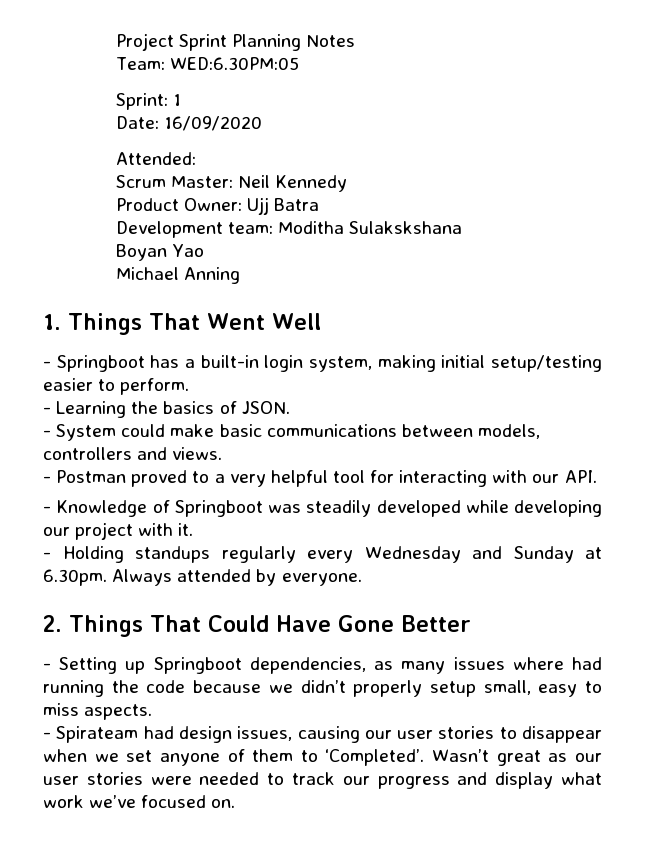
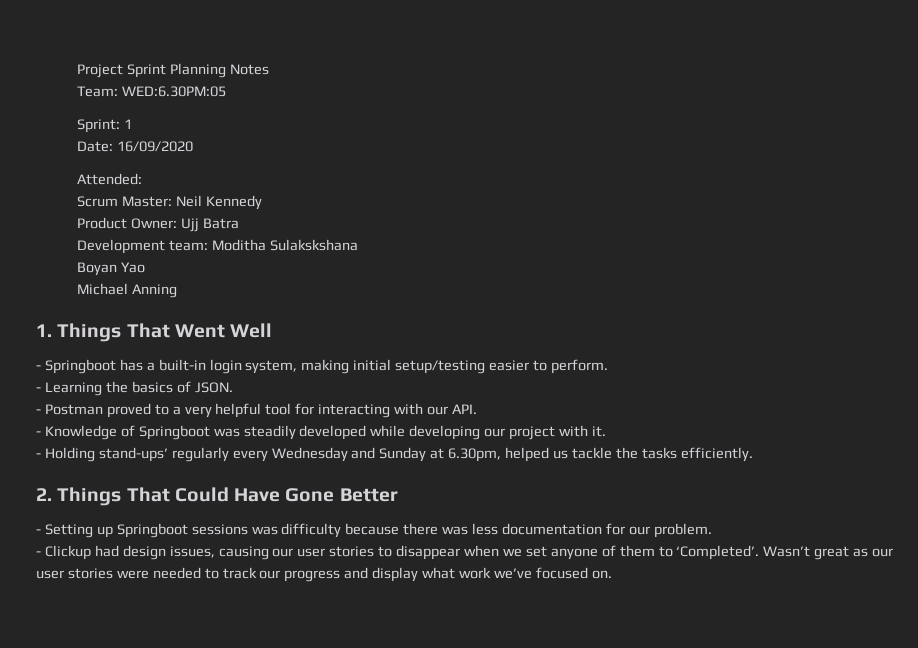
[43,424,540,441] [43,447,223,460] // - System could make basic communications between models, controllers and views. -> (233, 387) none
[135,546,211,563] standups -> [98,447,168,462] stand-ups’
[43,569,362,586] 6.30pm. Always attended by everyone. -> [448,447,753,462] 6.30pm, helped us tackle the tasks efficiently.
[249,657,602,674] [43,680,602,697] [43,703,153,720] [43,726,139,743] dependencies, as many issues where had running the code because we didn’t properly setup small, easy to miss aspects. // - Spirateam -> [191,523,712,538] [36,545,91,560] sessions was difficulty because there was less documentation for our problem. // - Clickup

